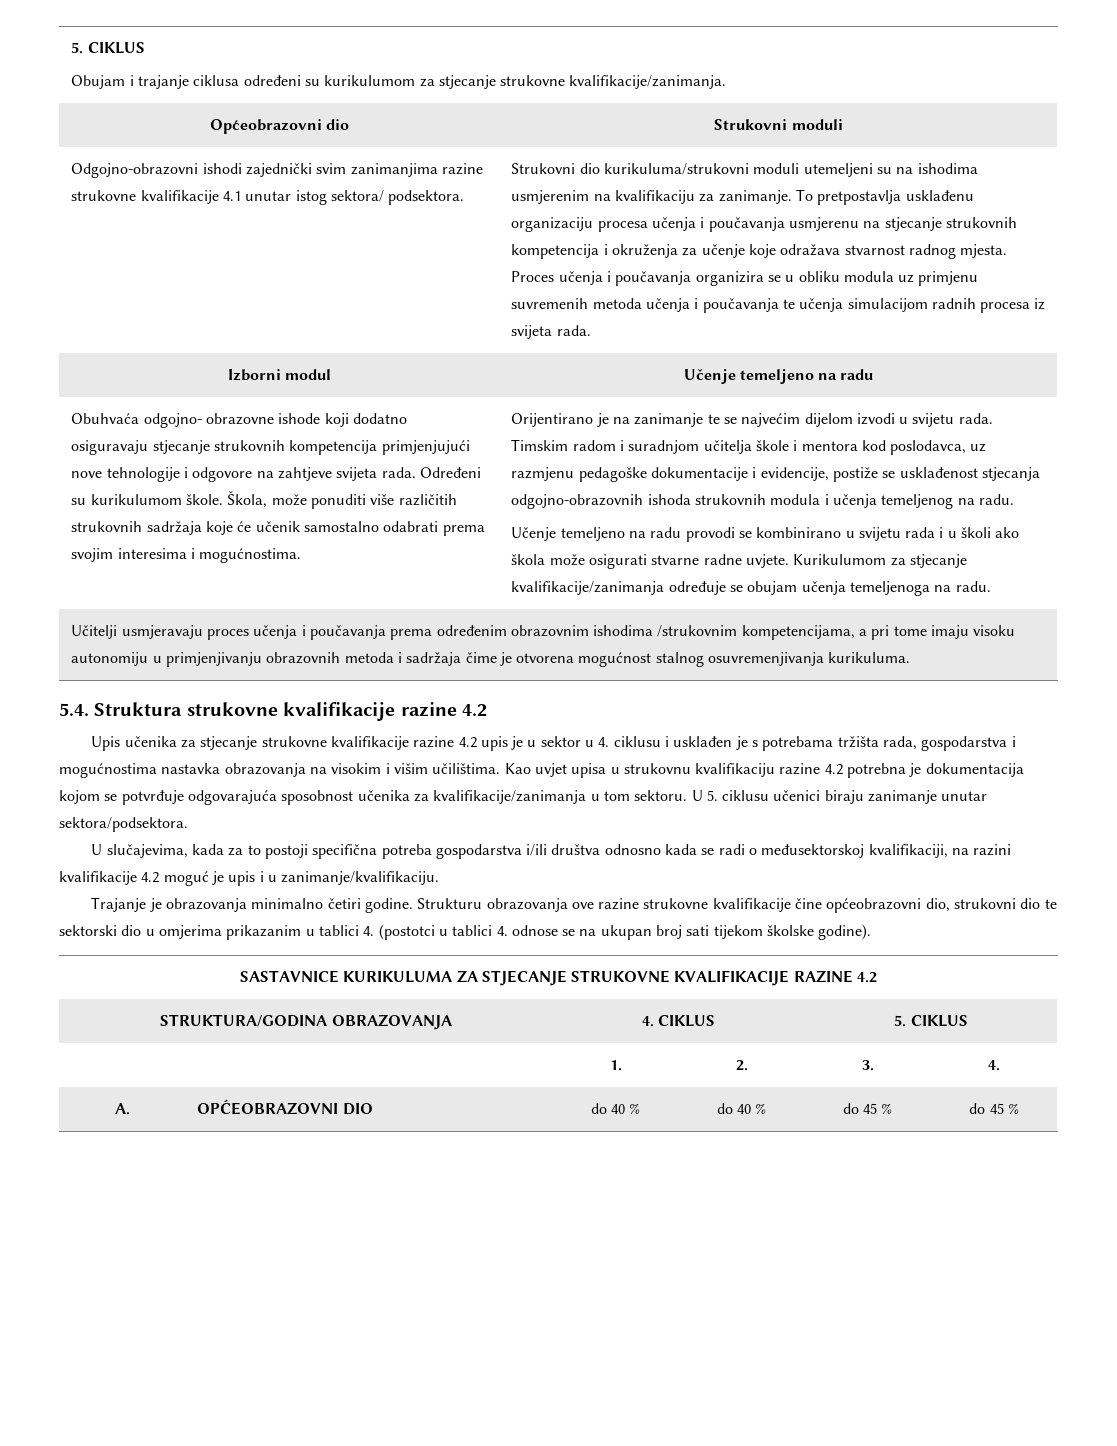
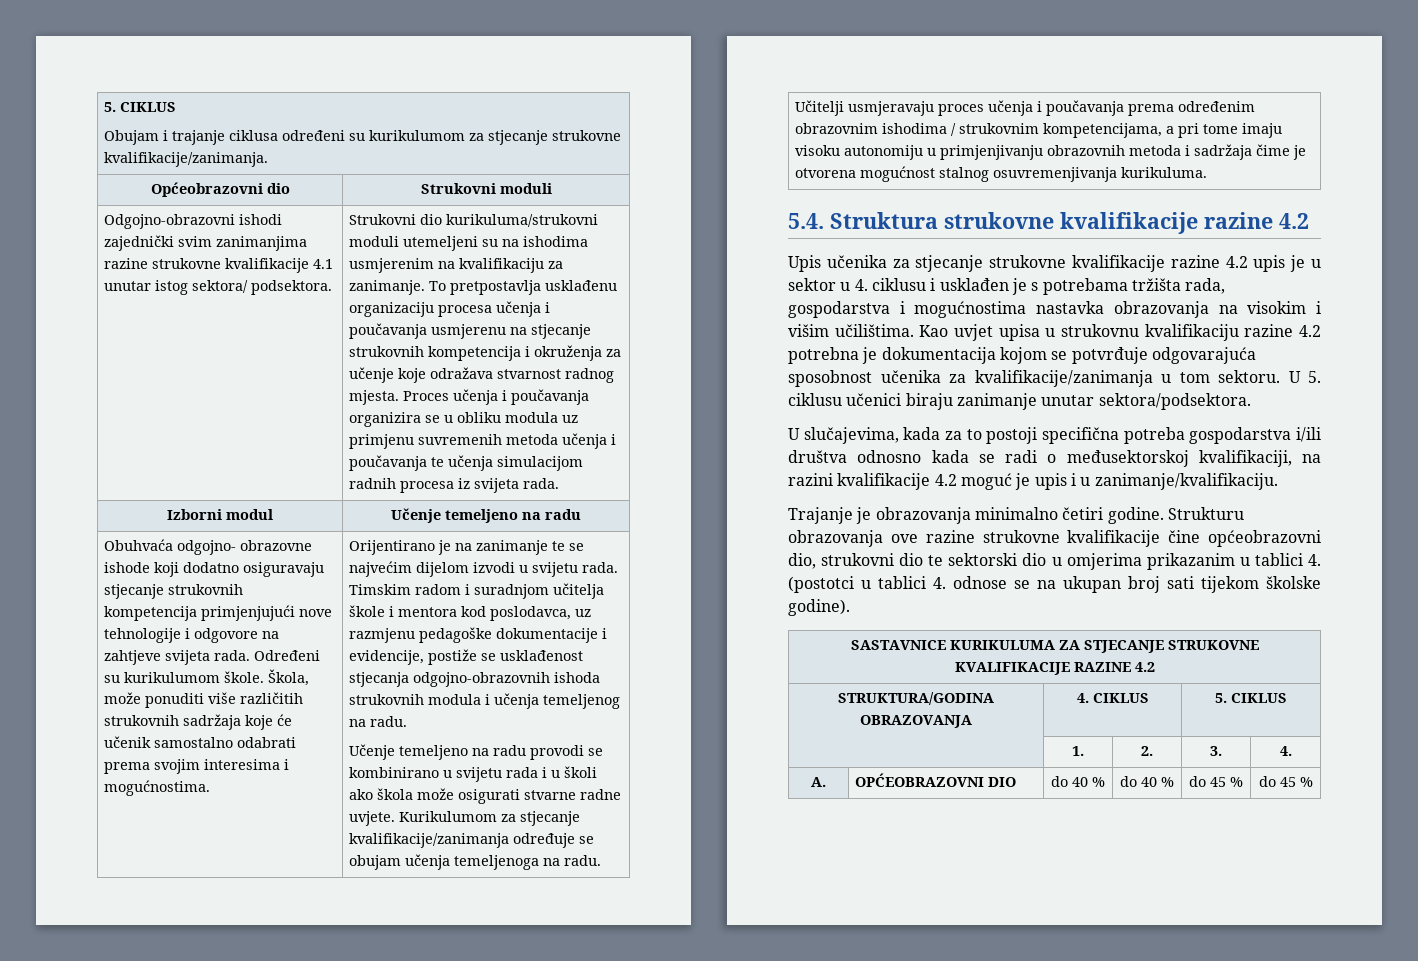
[657,625,738,637] /strukovnim -> [951,123,1040,136] / strukovnim

